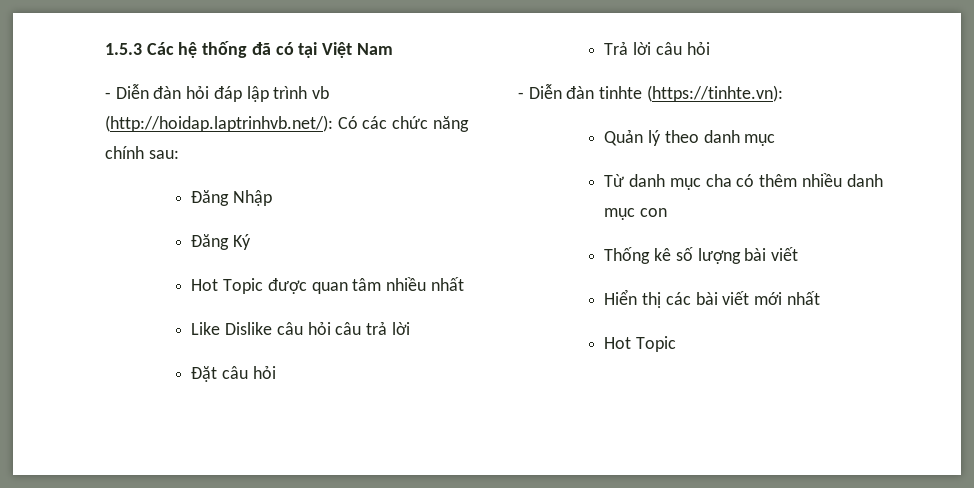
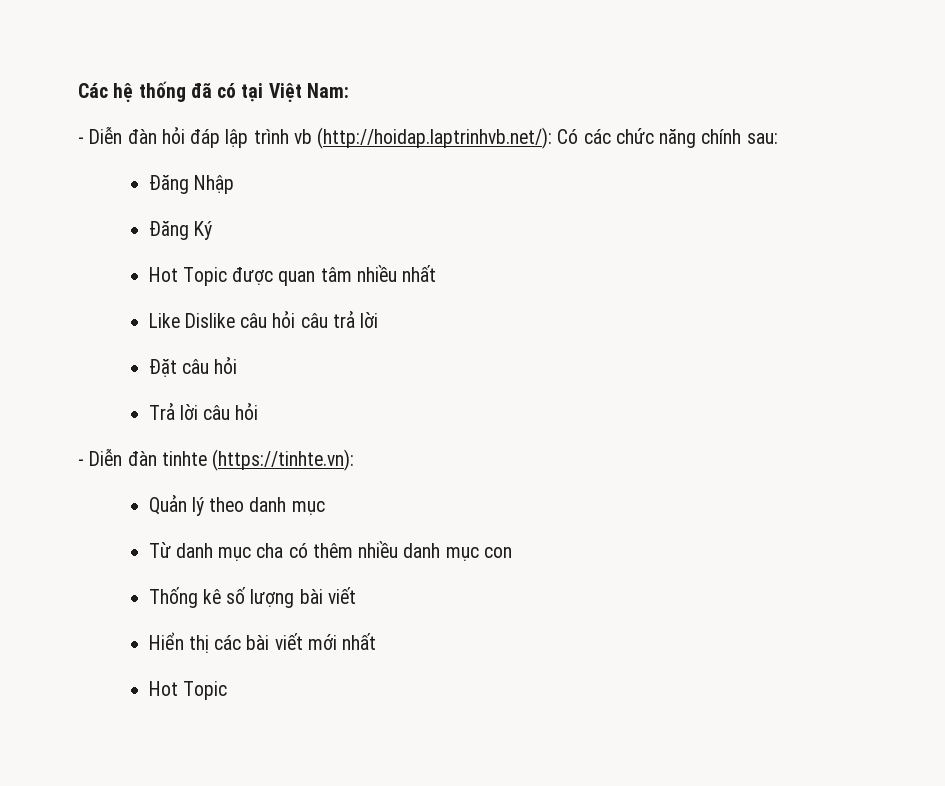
[105,43,142,55] 1.5.3 -> (78, 90) none
[356,43,393,55] Nam -> [306,83,349,98] Nam:

